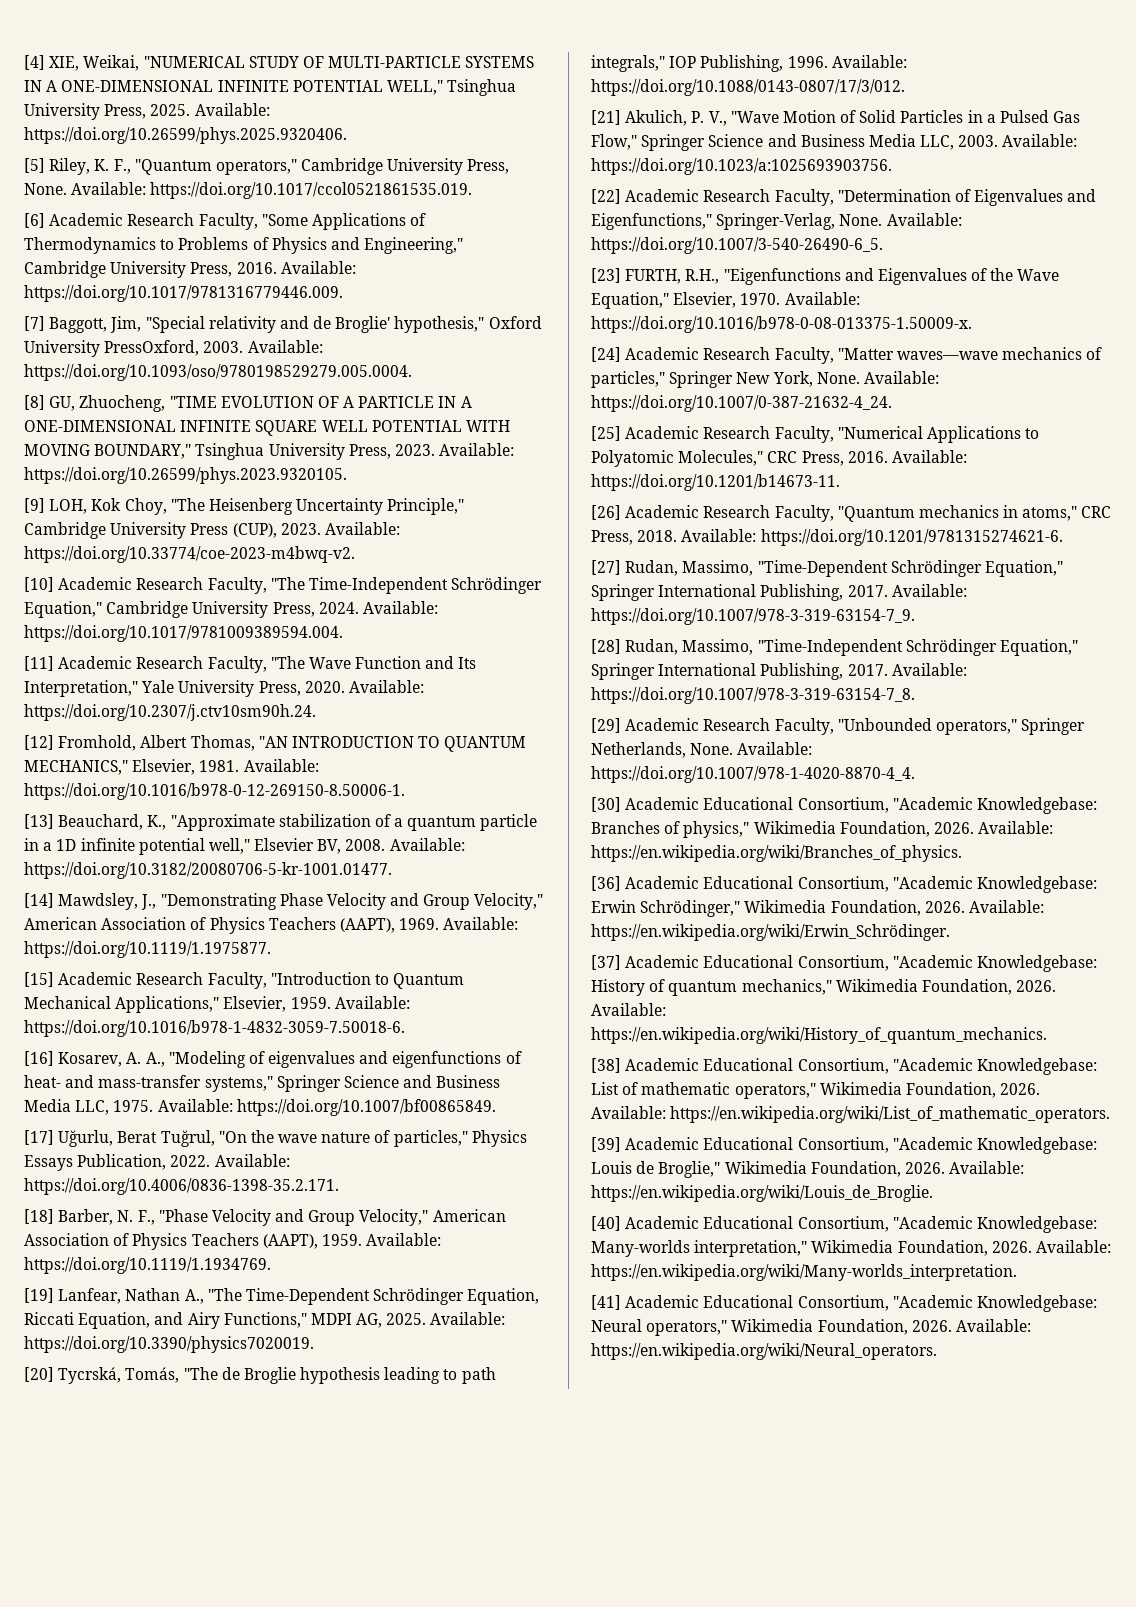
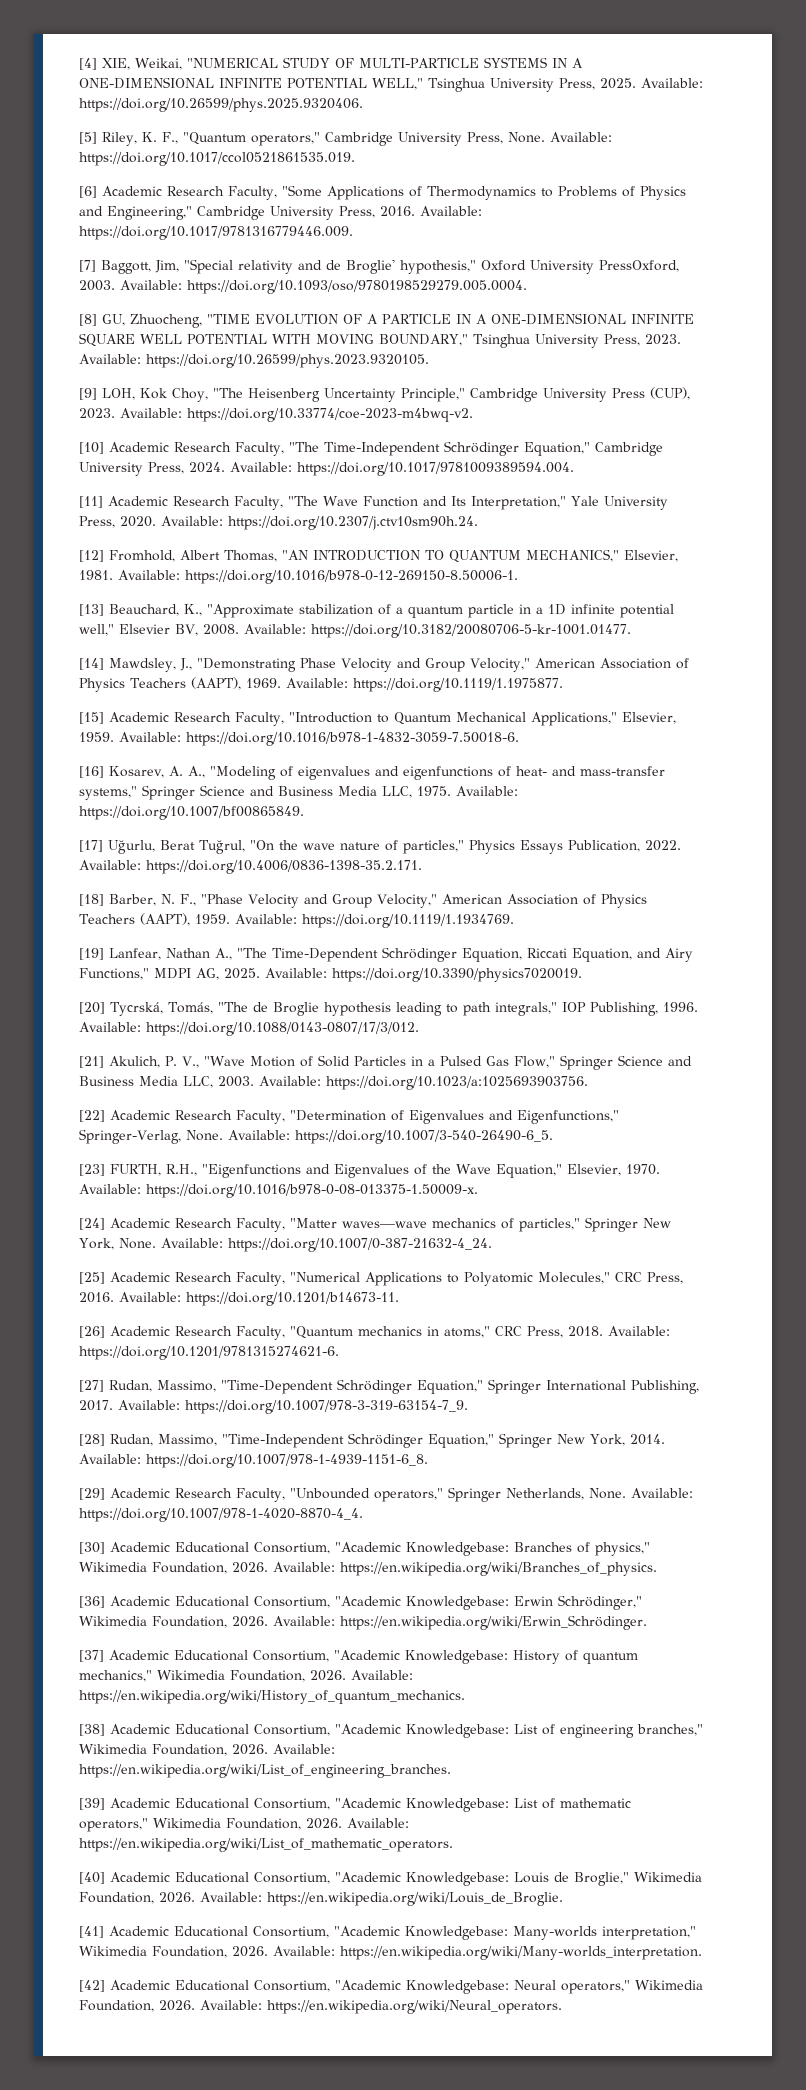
[658,663,967,680] [591,687,915,704] International Publishing, 2017. Available: https://doi.org/10.1007/978-3-319-63154-7_8. -> [557,1434,665,1446] [79,1454,428,1468] New York, 2014. Available: https://doi.org/10.1007/978-1-4939-1151-6_8.
(639, 1088) none -> [560,1724,703,1738] [79,1744,335,1756] [79,1764,451,1778] [79,1798,555,1812] engineering branches," Wikimedia Foundation, 2026. Available: https://en.wikipedia.org/wiki/List_of_engineering_branches. // [39] Academic Educational Consortium, "Academic Knowledgebase: List of
[591,1137,621,1152] [39] -> [79,1872,105,1884] [40]
[591,1216,621,1231] [40] -> [79,1926,104,1938] [41]
[591,1295,621,1310] [41] -> [79,1980,105,1992] [42]

